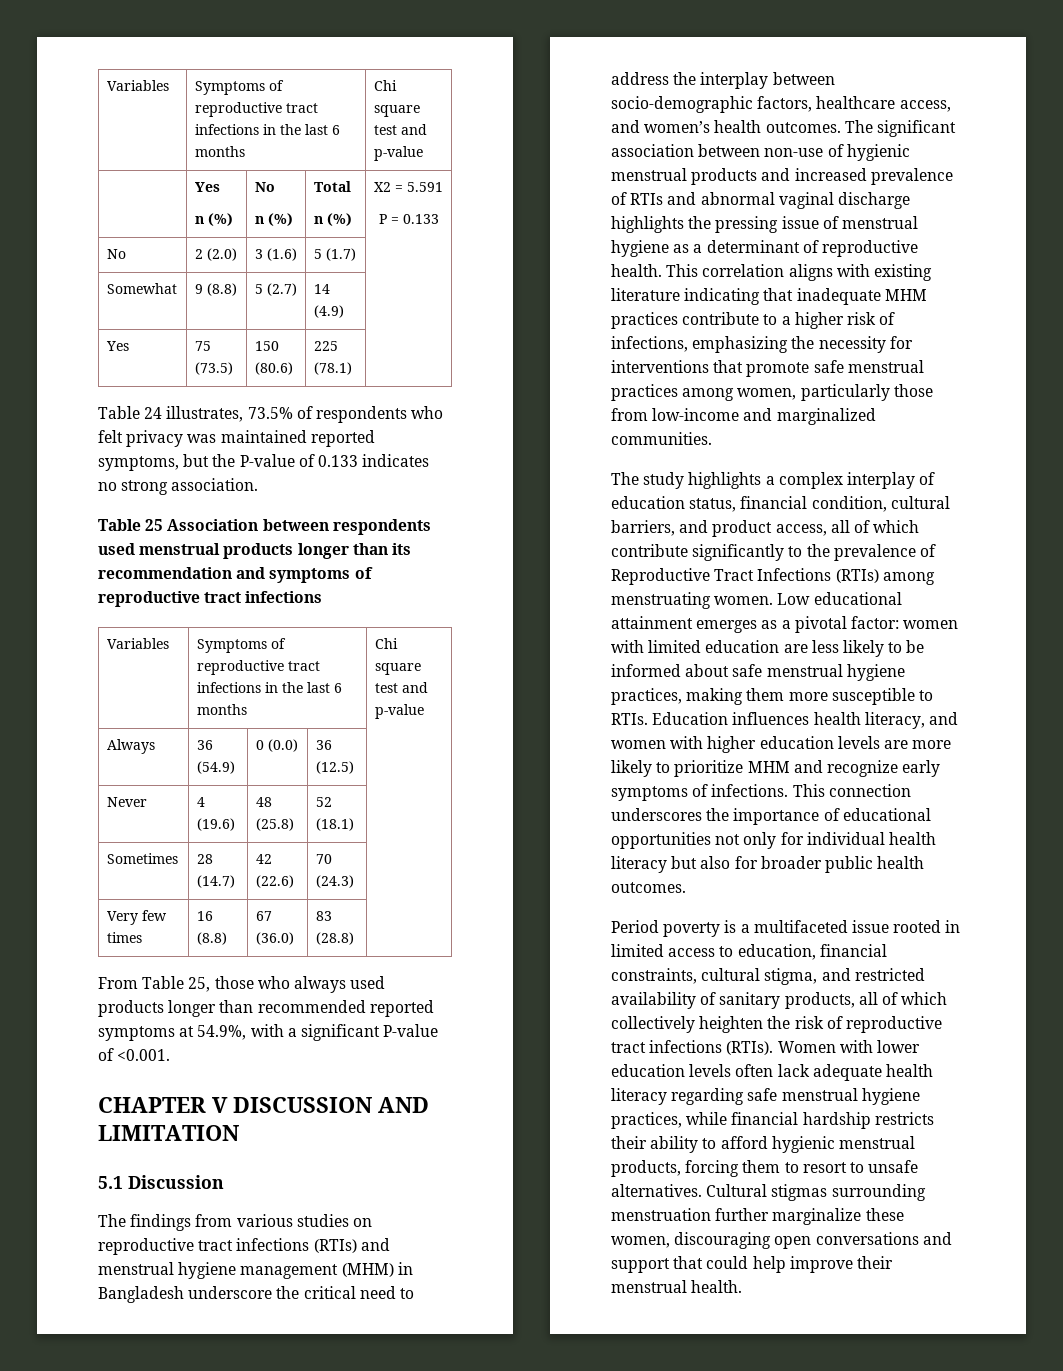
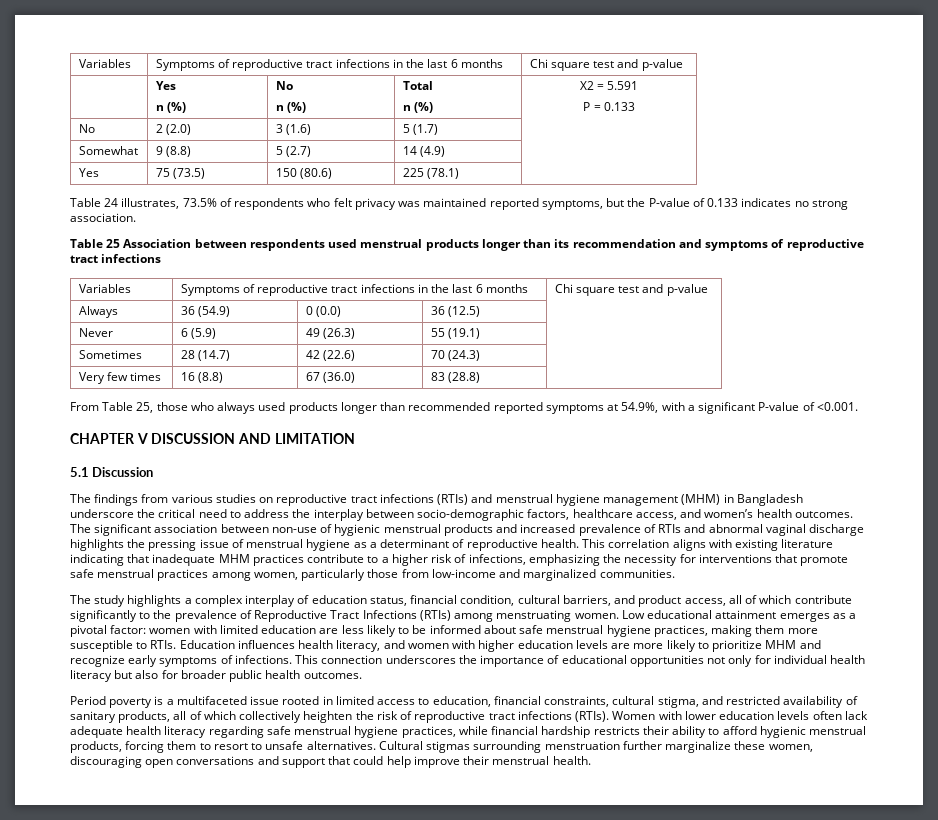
[196,797,205,807] [196,818,235,831] [255,797,272,807] [255,818,294,831] [315,797,332,807] [315,818,354,831] 4 (19.6) | 48 (25.8) | 52 (18.1) -> [180,328,216,339] [305,328,355,339] [430,328,480,339] 6 (5.9) | 49 (26.3) | 55 (19.1)

